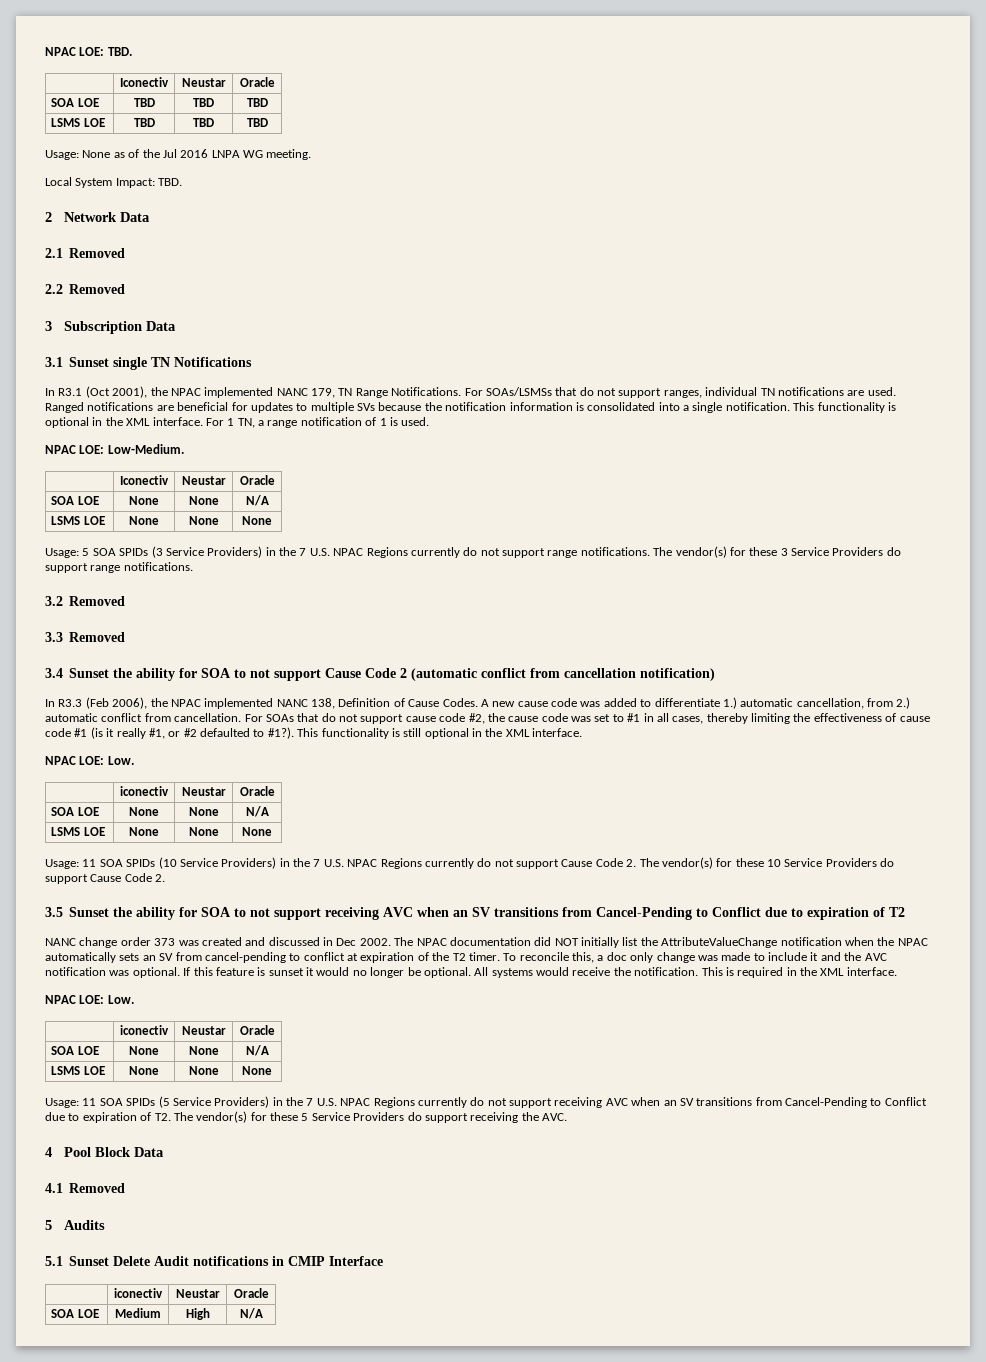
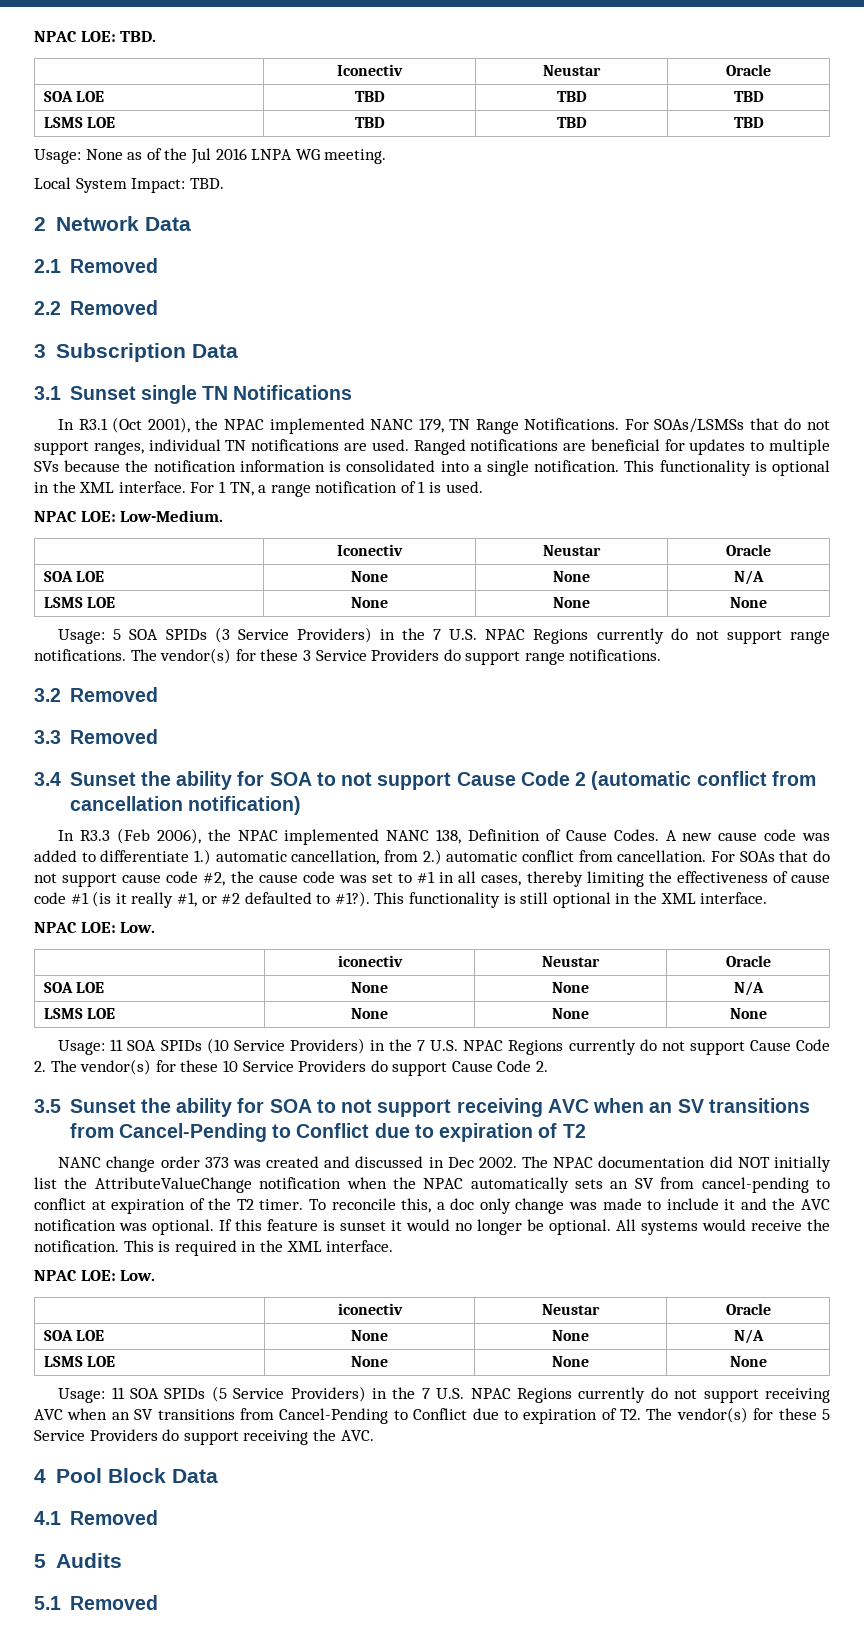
[69,1256,384,1266] [114,1288,163,1298] [175,1289,220,1298] [233,1288,269,1298] [51,1309,99,1318] [115,1308,161,1318] [185,1308,210,1320] [239,1308,263,1319] Sunset Delete Audit notifications in CMIP Interface // | iconectiv | Neustar | Oracle // SOA LOE | Medium | High | N/A -> [69,1595,158,1610] Removed

